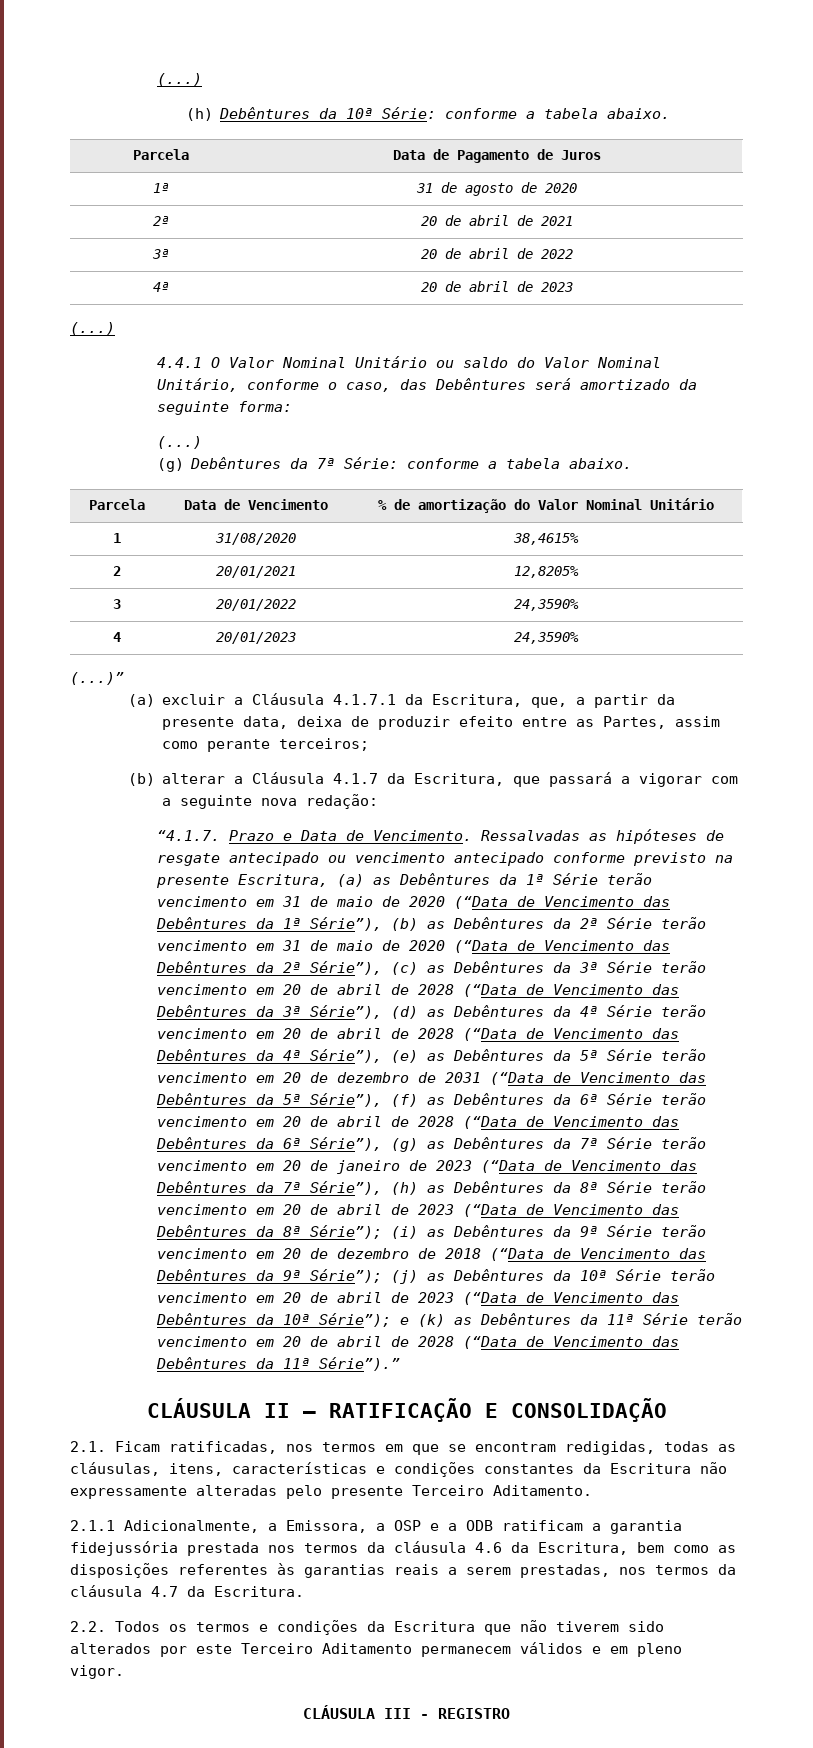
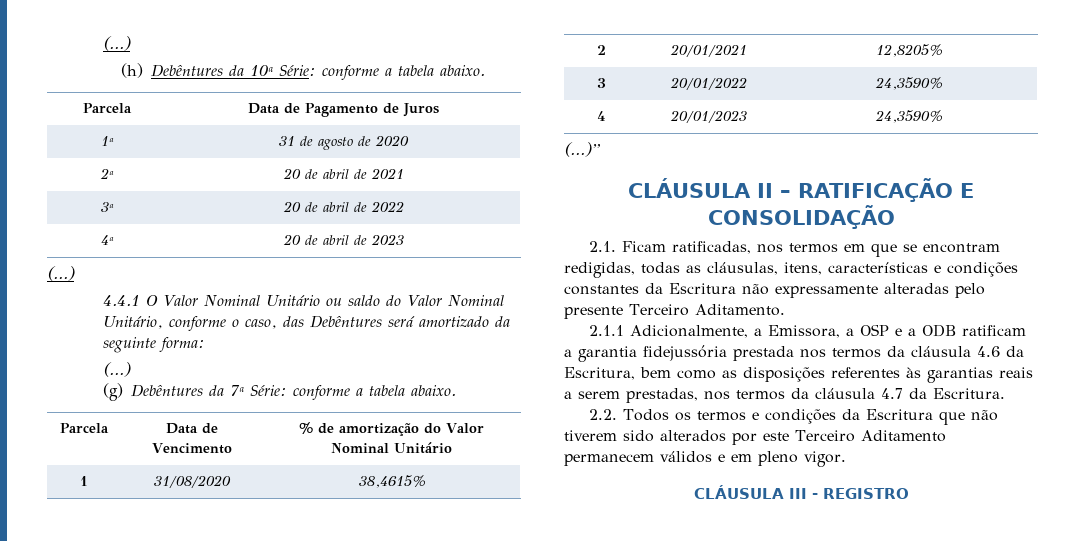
[127,693,676,708] [162,716,721,730] [162,738,370,752] [127,772,739,787] [162,794,379,809] [156,829,724,844] [156,852,733,866] [155,873,652,888] [156,896,670,909] [155,917,706,931] [156,940,670,953] [155,961,706,975] [156,984,679,997] [155,1005,706,1019] [156,1028,679,1041] [155,1049,706,1063] [156,1072,706,1085] [155,1093,706,1107] [156,1116,679,1129] [155,1137,706,1152] [156,1160,697,1174] [155,1181,706,1195] [156,1204,679,1217] [155,1225,706,1239] [156,1248,706,1261] [155,1269,715,1284] [156,1292,679,1305] [155,1313,742,1327] [156,1336,679,1349] [155,1357,400,1371] // (a) excluir a Cláusula 4.1.7.1 da Escritura, que, a partir da presente data, deixa de produzir efeito entre as Partes, assim como perante terceiros; // (b) alterar a Cláusula 4.1.7 da Escritura, que passará a vigorar com a seguinte nova redação: // “4.1.7. Prazo e Data de Vencimento. Ressalvadas as hipóteses de resgate antecipado ou vencimento antecipado conforme previsto na presente Escritura, (a) as Debêntures da 1ª Série terão vencimento em 31 de maio de 2020 (“Data de Vencimento das Debêntures da 1ª Série”), (b) as Debêntures da 2ª Série terão vencimento em 31 de maio de 2020 (“Data de Vencimento das Debêntures da 2ª Série”), (c) as Debêntures da 3ª Série terão vencimento em 20 de abril de 2028 (“Data de Vencimento das Debêntures da 3ª Série”), (d) as Debêntures da 4ª Série terão vencimento em 20 de abril de 2028 (“Data de Vencimento das Debêntures da 4ª Série”), (e) as Debêntures da 5ª Série terão vencimento em 20 de dezembro de 2031 (“Data de Vencimento das Debêntures da 5ª Série”), (f) as Debêntures da 6ª Série terão vencimento em 20 de abril de 2028 (“Data de Vencimento das Debêntures da 6ª Série”), (g) as Debêntures da 7ª Série terão vencimento em 20 de janeiro de 2023 (“Data de Vencimento das Debêntures da 7ª Série”), (h) as Debêntures da 8ª Série terão vencimento em 20 de abril de 2023 (“Data de Vencimento das Debêntures da 8ª Série”); (i) as Debêntures da 9ª Série terão vencimento em 20 de dezembro de 2018 (“Data de Vencimento das Debêntures da 9ª Série”); (j) as Debêntures da 10ª Série terão vencimento em 20 de abril de 2023 (“Data de Vencimento das Debêntures da 10ª Série”); e (k) as Debêntures da 11ª Série terão vencimento em 20 de abril de 2028 (“Data de Vencimento das Debêntures da 11ª Série”).” -> (601, 149) none

